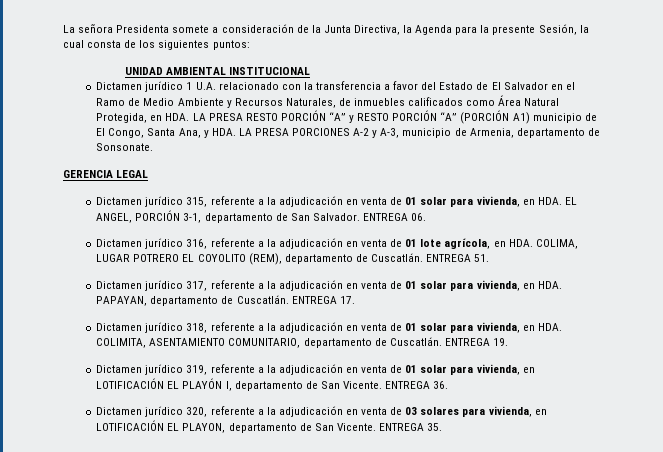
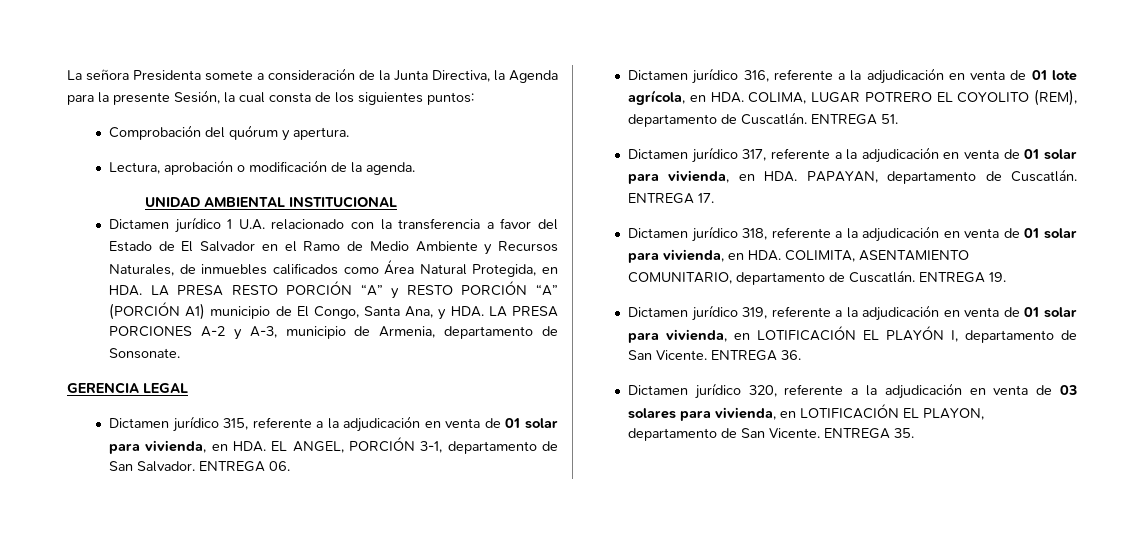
(250, 45) none -> [109,125,350,141] [109,160,416,175] // Comprobación del quórum y apertura. // Lectura, aprobación o modificación de la agenda.

